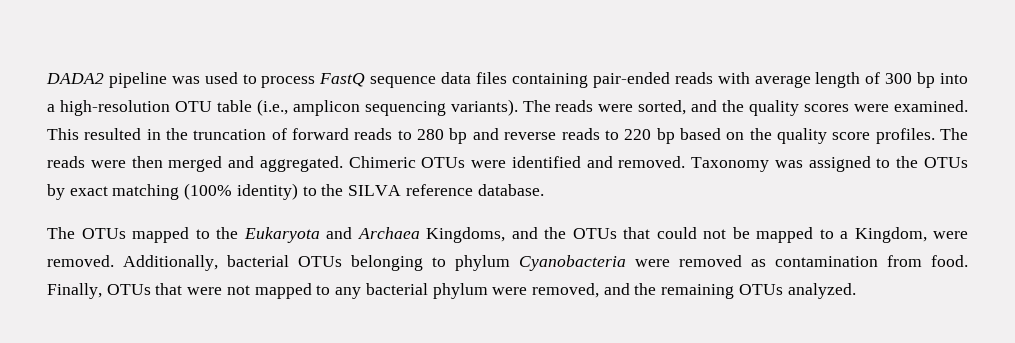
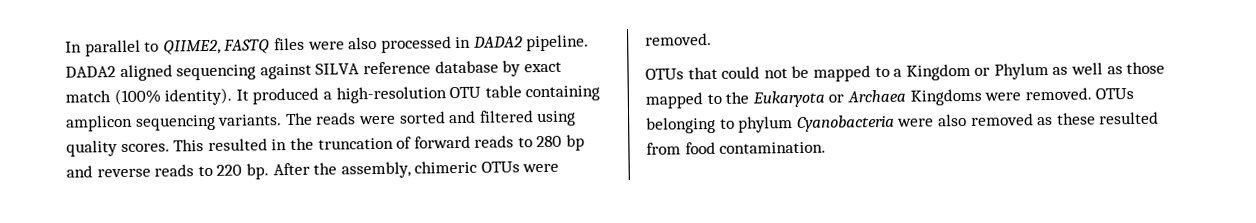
[46,72,969,88] DADA2 pipeline was used to process FastQ sequence data files containing pair-ended reads with average length of 300 bp into -> [65,34,590,57] [65,60,562,82] [65,87,320,106] In parallel to QIIME2, FASTQ files were also processed in DADA2 pipeline. DADA2 aligned sequencing against SILVA reference database by exact match (100% identity). It produced
[256,99,288,116] (i.e., -> [525,85,601,102] containing
[450,99,969,116] variants). The reads were sorted, and the quality scores were examined. -> [218,110,577,127] [66,140,170,157] variants. The reads were sorted and filtered using quality scores.
[656,128,968,144] [47,156,968,172] [47,183,544,200] [47,227,566,243] bp based on the quality score profiles. The reads were then merged and aggregated. Chimeric OTUs were identified and removed. Taxonomy was assigned to the OTUs by exact matching (100% identity) to the SILVA reference database. // The OTUs mapped to the Eukaryota and Archaea Kingdoms, and the -> [245,160,560,180] [645,33,712,46] bp. After the assembly, chimeric OTUs were removed. //
[854,227,968,243] [47,255,289,271] Kingdom, were removed. Additionally, bacterial -> [905,61,1166,81] [645,87,1092,109] Kingdom or Phylum as well as those mapped to the Eukaryota or Archaea Kingdoms were removed.
(670, 263) none -> [937,113,967,127] also
[775,255,968,267] [47,283,856,299] contamination from food. Finally, OTUs that were not mapped to any bacterial phylum were removed, and the remaining OTUs analyzed. -> [1056,111,1160,125] [646,141,827,155] these resulted from food contamination.

